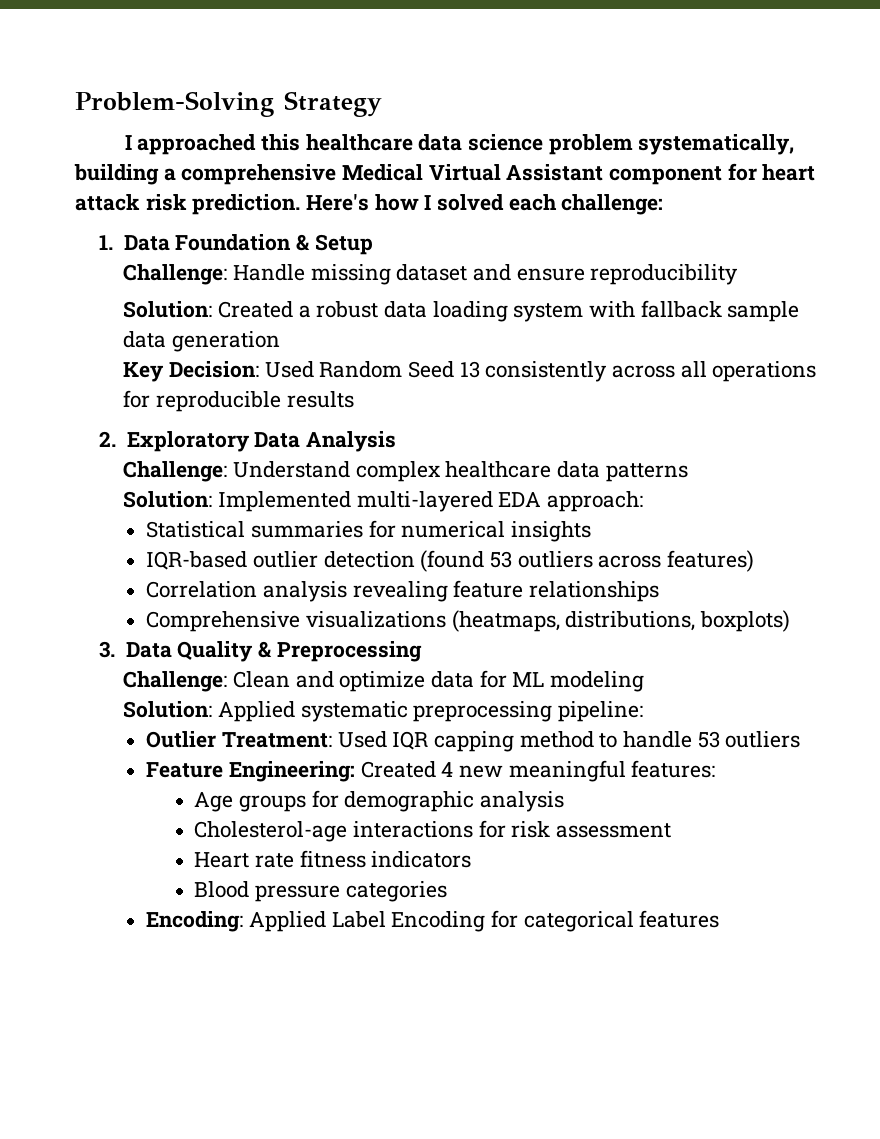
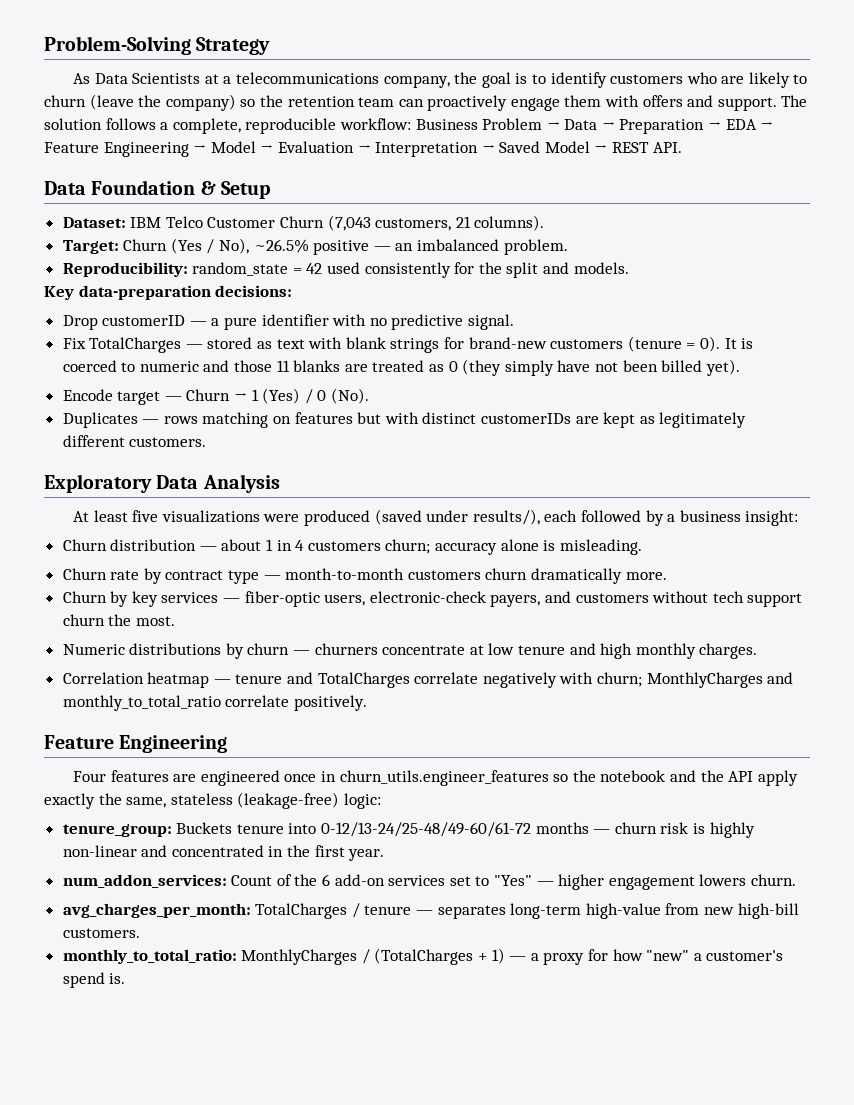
[124,134,795,155] [74,163,816,185] [75,194,664,215] [99,234,373,255] [123,264,739,285] [123,300,800,322] [123,331,280,352] [123,361,817,382] [123,390,354,412] [99,431,396,452] [123,461,688,482] [123,491,643,512] [146,520,591,542] [146,550,754,572] [146,580,659,602] [146,610,790,632] [99,641,422,662] [123,670,644,692] [123,701,643,722] [146,731,801,752] [146,760,716,782] [194,790,565,812] [194,820,672,842] [194,850,472,868] [194,881,447,902] [146,910,720,932] I approached this healthcare data science problem systematically, building a comprehensive Medical Virtual Assistant component for heart attack risk prediction. Here's how I solved each challenge: // 1. Data Foundation & Setup // Challenge: Handle missing dataset and ensure reproducibility // Solution: Created a robust data loading system with fallback sample data generation // Key Decision: Used Random Seed 13 consistently across all operations for reproducible results // 2. Exploratory Data Analysis // Challenge: Understand complex healthcare data patterns // Solution: Implemented multi-layered EDA approach: // Statistical summaries for numerical insights // IQR-based outlier detection (found 53 outliers across features) // Correlation analysis revealing feature relationships // Comprehensive visualizations (heatmaps, distributions, boxplots) // 3. Data Quality & Preprocessing // Challenge: Clean and optimize data for ML modeling // Solution: Applied systematic preprocessing pipeline: // Outlier Treatment: Used IQR capping method to handle 53 outliers // Feature Engineering: Created 4 new meaningful features: // Age groups for demographic analysis // Cholesterol-age interactions for risk assessment // Heart rate fitness indicators // Blood pressure categories // Encoding: Applied Label Encoding for categorical features -> [73,72,808,88] [44,94,808,111] [44,118,774,134] [44,141,682,157] [44,180,270,199] [62,215,545,231] [62,238,568,255] [62,262,629,278] [44,285,293,300] [62,314,515,330] [62,336,754,353] [62,359,740,376] [62,388,370,405] [62,412,747,428] [62,435,207,447] [44,474,280,493] [73,509,799,526] [62,539,642,555] [62,568,667,584] [62,591,803,607] [62,614,175,626] [62,643,758,659] [62,672,794,688] [62,695,367,711] [44,735,228,753] [73,770,798,786] [44,792,381,809] [62,822,755,838] [62,845,385,861] [62,874,796,890] [62,903,799,919] [62,928,140,938] [62,948,784,965] [62,972,126,988] As Data Scientists at a telecommunications company, the goal is to identify customers who are likely to churn (leave the company) so the retention team can proactively engage them with offers and support. The solution follows a complete, reproducible workflow: Business Problem → Data → Preparation → EDA → Feature Engineering → Model → Evaluation → Interpretation → Saved Model → REST API. // Data Foundation & Setup // Dataset: IBM Telco Customer Churn (7,043 customers, 21 columns). // Target: Churn (Yes / No), ~26.5% positive — an imbalanced problem. // Reproducibility: random_state = 42 used consistently for the split and models. // Key data-preparation decisions: // Drop customerID — a pure identifier with no predictive signal. // Fix TotalCharges — stored as text with blank strings for brand-new customers (tenure = 0). It is coerced to numeric and those 11 blanks are treated as 0 (they simply have not been billed yet). // Encode target — Churn → 1 (Yes) / 0 (No). // Duplicates — rows matching on features but with distinct customerIDs are kept as legitimately different customers. // Exploratory Data Analysis // At least five visualizations were produced (saved under results/), each followed by a business insight: // Churn distribution — about 1 in 4 customers churn; accuracy alone is misleading. // Churn rate by contract type — month-to-month customers churn dramatically more. // Churn by key services — fiber-optic users, electronic-check payers, and customers without tech support churn the most. // Numeric distributions by churn — churners concentrate at low tenure and high monthly charges. // Correlation heatmap — tenure and TotalCharges correlate negatively with churn; MonthlyCharges and monthly_to_total_ratio correlate positively. // Feature Engineering // Four features are engineered once in churn_utils.engineer_features so the notebook and the API apply exactly the same, stateless (leakage-free) logic: // tenure_group: Buckets tenure into 0-12/13-24/25-48/49-60/61-72 months — churn risk is highly non-linear and concentrated in the first year. // num_addon_services: Count of the 6 add-on services set to "Yes" — higher engagement lowers churn. // avg_charges_per_month: TotalCharges / tenure — separates long-term high-value from new high-bill customers. // monthly_to_total_ratio: MonthlyCharges / (TotalCharges + 1) — a proxy for how "new" a customer's spend is.

